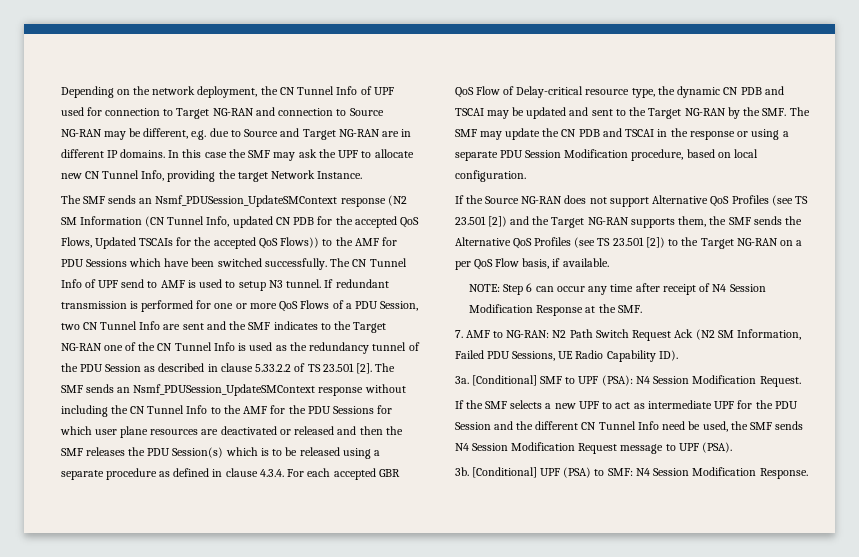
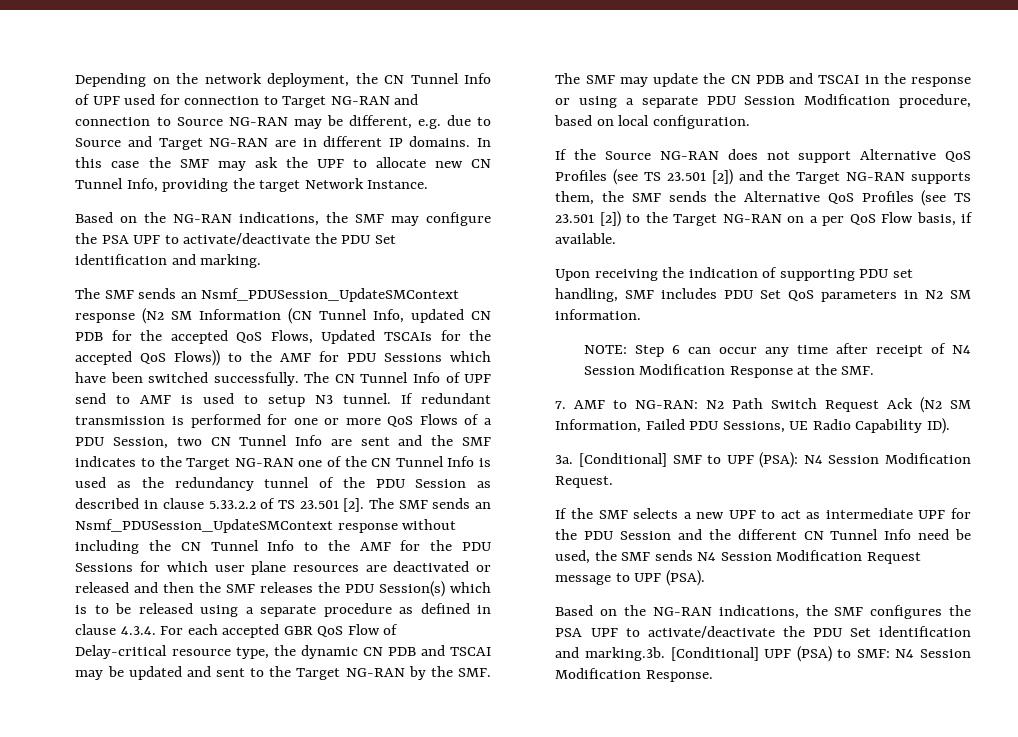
(363, 175) none -> [75,212,491,226] [75,233,396,245] [75,254,262,268] // Based on the NG-RAN indications, the SMF may configure the PSA UPF to activate/deactivate the PDU Set identification and marking.
(609, 262) none -> [555,267,913,281] [555,288,971,302] [555,309,642,320] // Upon receiving the indication of supporting PDU set handling, SMF includes PDU Set QoS parameters in N2 SM information.
[454,467,469,476] 3b. -> [555,605,971,619] [555,626,971,638] [555,647,666,661] Based on the NG-RAN indications, the SMF configures the PSA UPF to activate/deactivate the PDU Set identification and marking.3b.

